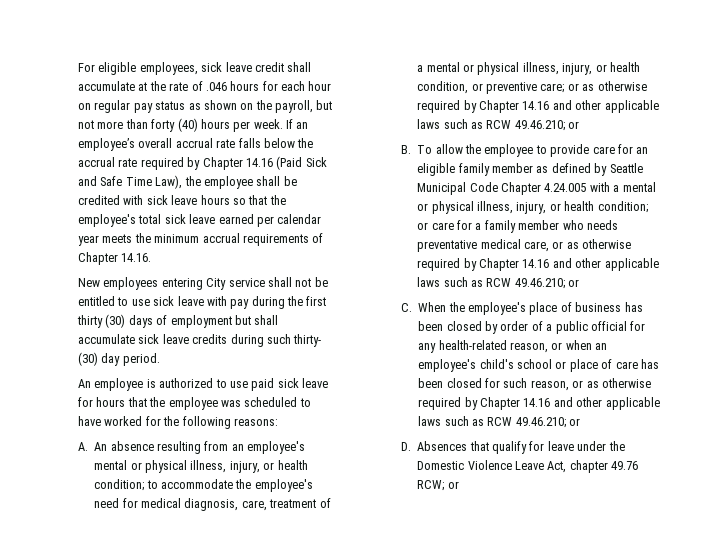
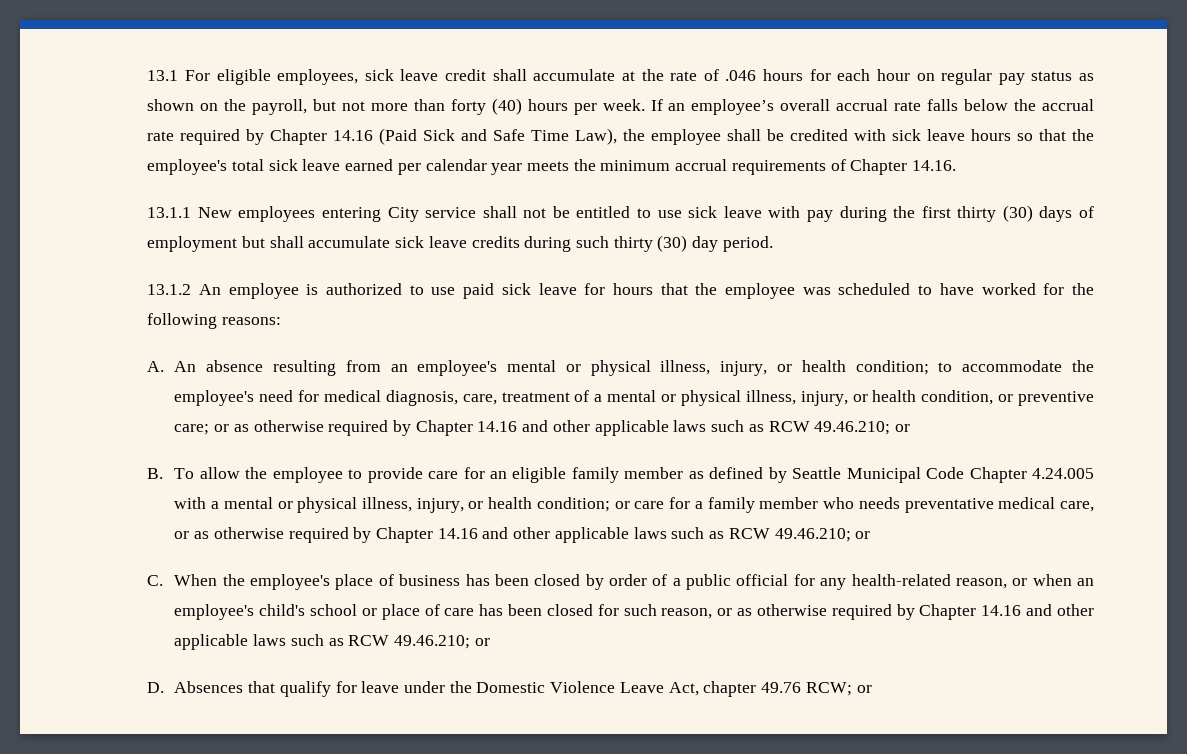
(78, 67) none -> [147,70,179,81] 13.1
(152, 257) none -> [147,207,192,218] 13.1.1
[293,334,322,347] thirty- -> [613,236,653,252] thirty
(160, 359) none -> [147,284,192,295] 13.1.2

